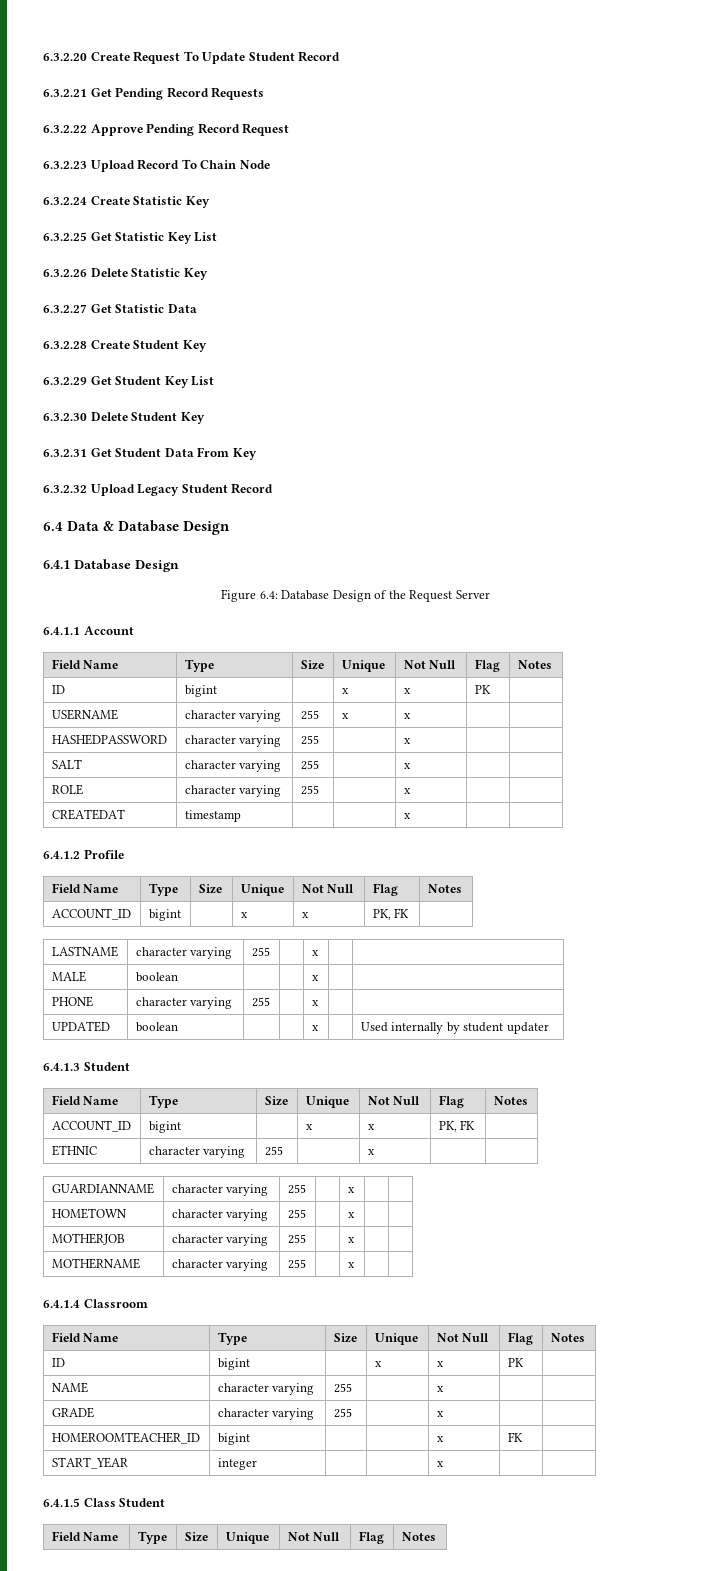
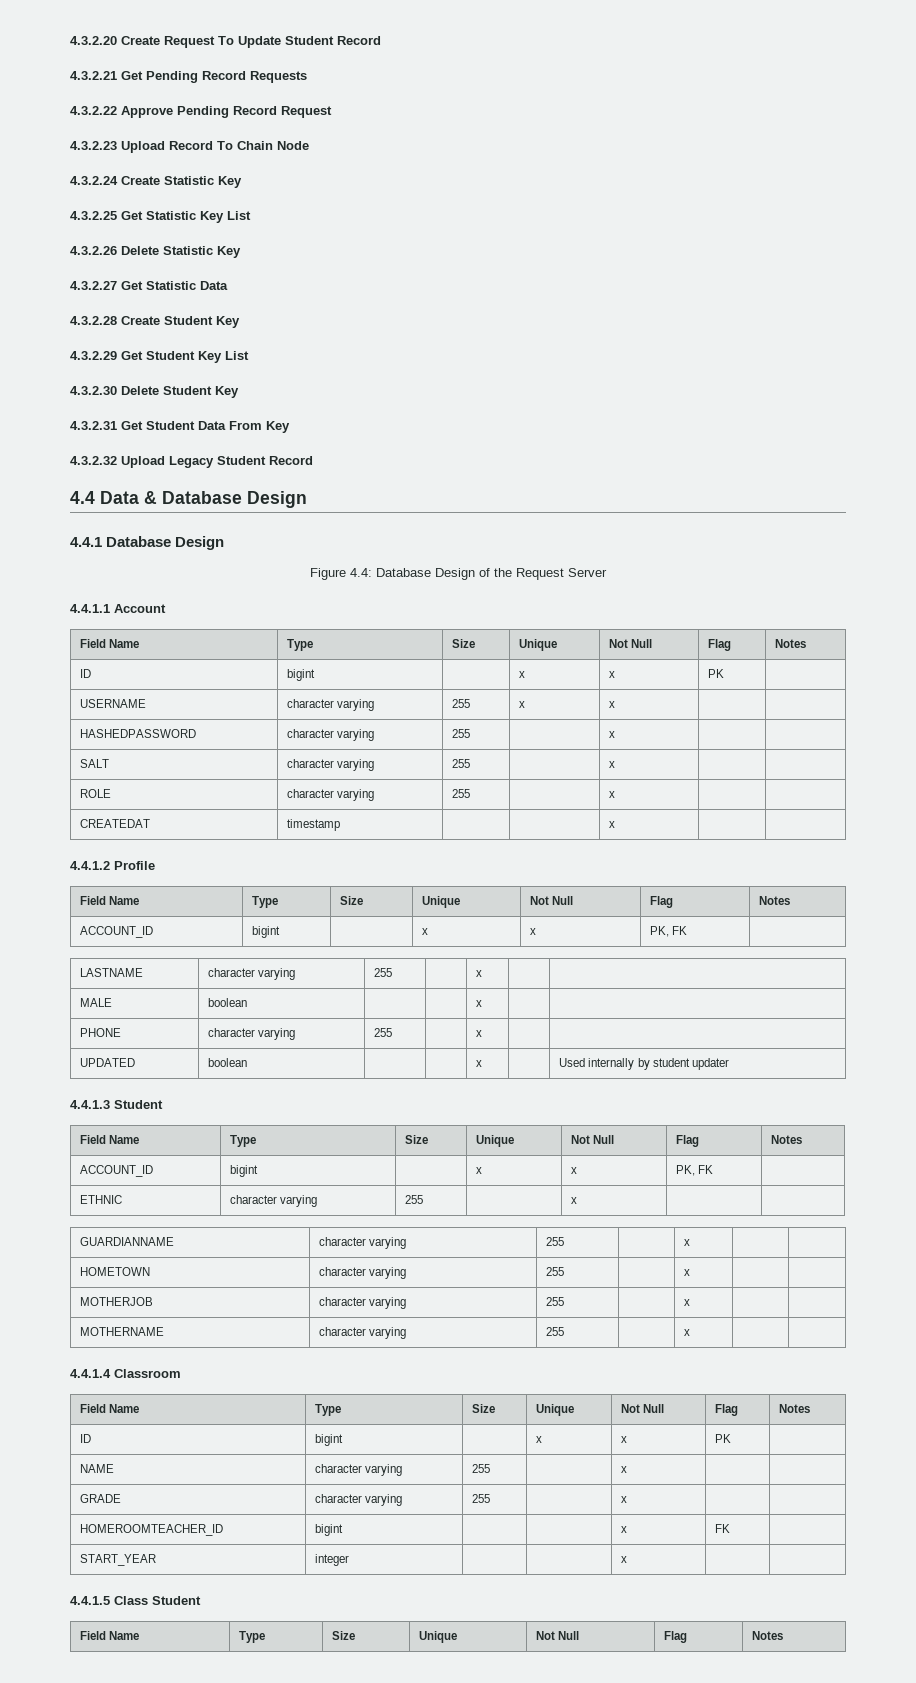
[43,53,87,61] 6.3.2.20 -> [70,36,117,45] 4.3.2.20
[43,89,87,97] 6.3.2.21 -> [70,71,117,80] 4.3.2.21
[43,125,87,133] 6.3.2.22 -> [70,106,117,115] 4.3.2.22
[43,161,87,169] 6.3.2.23 -> [70,141,117,150] 4.3.2.23
[43,197,87,205] 6.3.2.24 -> [70,176,118,185] 4.3.2.24
[43,232,87,241] 6.3.2.25 -> [70,211,117,220] 4.3.2.25
[43,269,87,277] 6.3.2.26 -> [70,246,117,255] 4.3.2.26
[43,304,87,313] 6.3.2.27 -> [70,281,117,290] 4.3.2.27
[43,341,87,349] 6.3.2.28 -> [70,316,117,325] 4.3.2.28
[43,377,87,385] 6.3.2.29 -> [70,351,117,360] 4.3.2.29
[43,413,87,421] 6.3.2.30 -> [70,386,117,395] 4.3.2.30
[43,449,87,457] 6.3.2.31 -> [70,421,117,430] 4.3.2.31
[43,485,87,493] 6.3.2.32 -> [70,456,117,465] 4.3.2.32
[43,522,63,531] 6.4 -> [70,491,95,504] 4.4
[43,560,70,569] 6.4.1 -> [70,537,102,547] 4.4.1
[259,591,278,599] 6.4: -> [350,568,372,577] 4.4:
[43,627,80,635] 6.4.1.1 -> [70,604,110,613] 4.4.1.1
[43,851,80,859] 6.4.1.2 -> [70,861,110,870] 4.4.1.2
[43,1063,80,1071] 6.4.1.3 -> [70,1100,110,1109] 4.4.1.3
[43,1300,80,1308] 6.4.1.4 -> [70,1369,111,1378] 4.4.1.4
[43,1498,80,1507] 6.4.1.5 -> [70,1596,110,1605] 4.4.1.5

